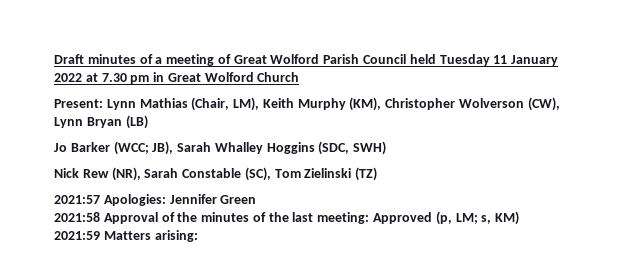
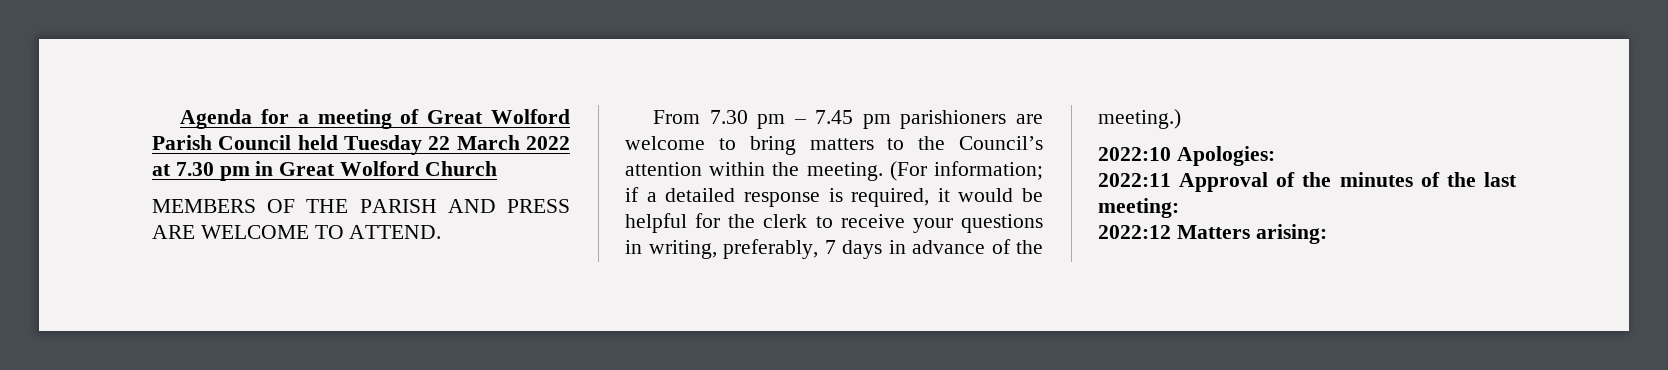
[54,54,153,64] Draft minutes of -> [180,109,290,129] Agenda for
[493,55,559,66] 11 January -> [428,135,520,150] 22 March
[54,97,560,111] [54,115,148,129] [54,141,387,155] [54,167,378,181] [54,194,257,206] [54,212,100,222] Present: Lynn Mathias (Chair, LM), Keith Murphy (KM), Christopher Wolverson (CW), Lynn Bryan (LB) // Jo Barker (WCC; JB), Sarah Whalley Hoggins (SDC, SWH) // Nick Rew (NR), Sarah Constable (SC), Tom Zielinski (TZ) // 2021:57 Apologies: Jennifer Green // 2021:58 -> [152,199,570,213] [152,225,442,239] [653,110,1043,129] [625,136,1043,155] [625,161,1043,181] [625,187,1043,207] [625,213,1043,233] [625,239,1043,259] [1098,109,1181,129] [1098,146,1275,166] [1098,173,1171,187] MEMBERS OF THE PARISH AND PRESS ARE WELCOME TO ATTEND. // From 7.30 pm – 7.45 pm parishioners are welcome to bring matters to the Council’s attention within the meeting. (For information; if a detailed response is required, it would be helpful for the clerk to receive your questions in writing, preferably, 7 days in advance of the meeting.) // 2022:10 Apologies: // 2022:11
[373,211,520,225] [54,231,100,240] Approved (p, LM; s, KM) // 2021:59 -> [1098,225,1171,239] // 2022:12

